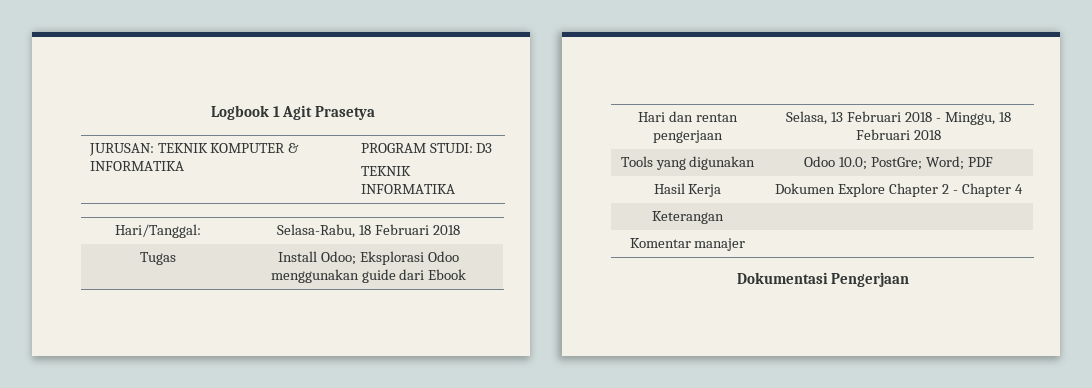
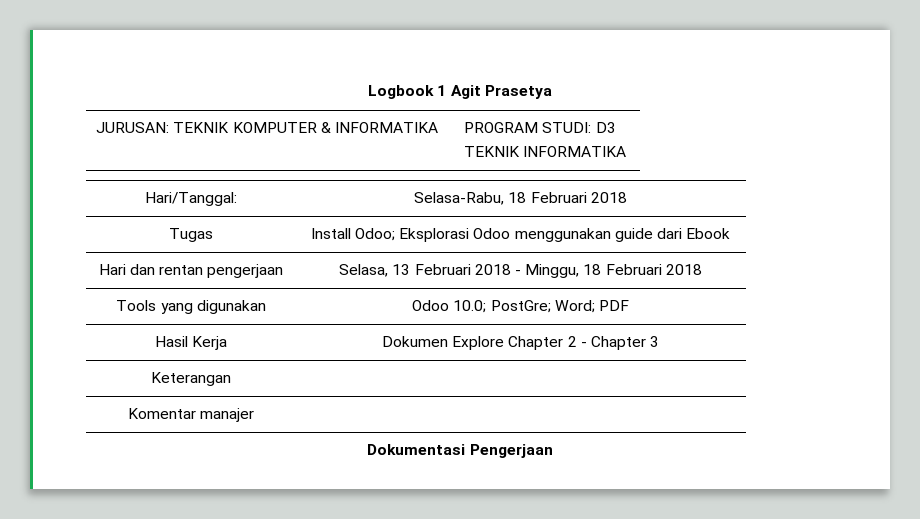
[1014,184,1023,194] 4 -> [650,336,660,347] 3

